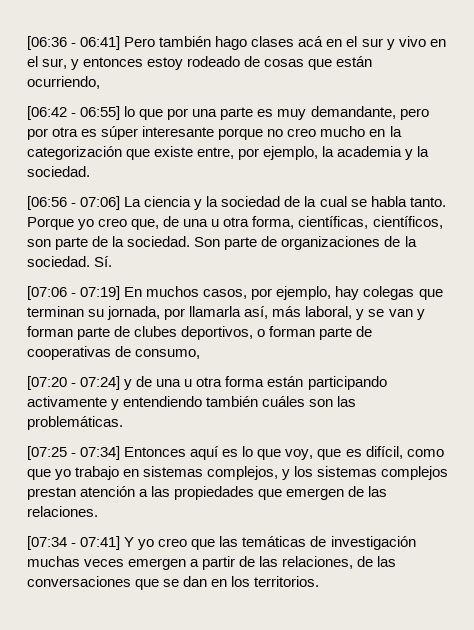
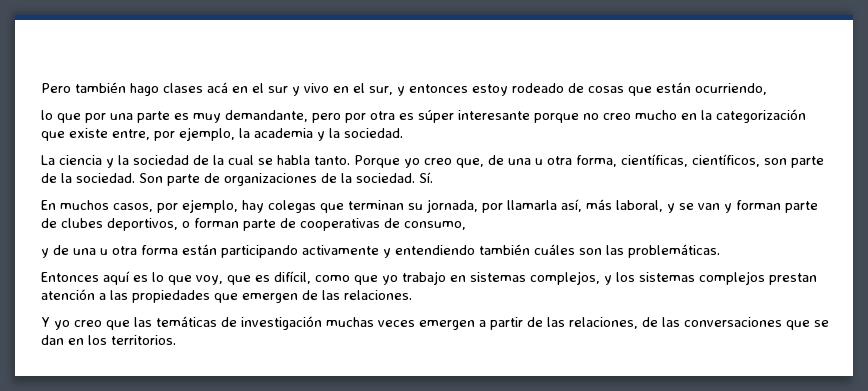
[27,36,121,50] [06:36 - 06:41] -> (41, 88) none
[27,106,121,120] [06:42 - 06:55] -> (767, 89) none
[27,196,121,210] [06:56 - 07:06] -> (403, 133) none
[27,286,121,300] [07:06 - 07:19] -> (433, 177) none
[27,376,121,390] [07:20 - 07:24] -> (466, 225) none
[27,446,121,460] [07:25 - 07:34] -> (720, 251) none
[27,536,121,550] [07:34 - 07:41] -> (412, 295) none

